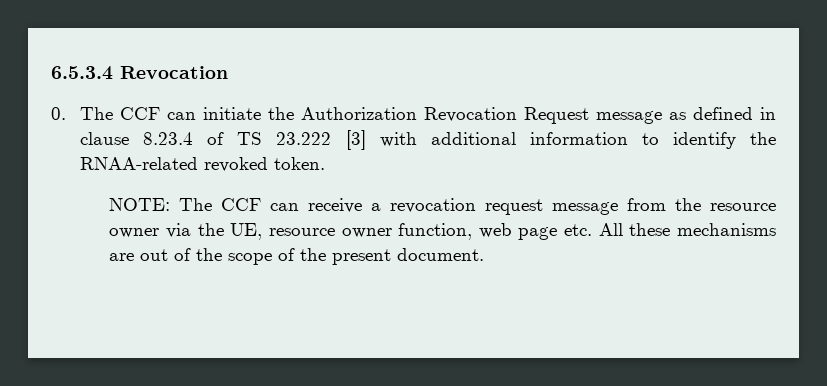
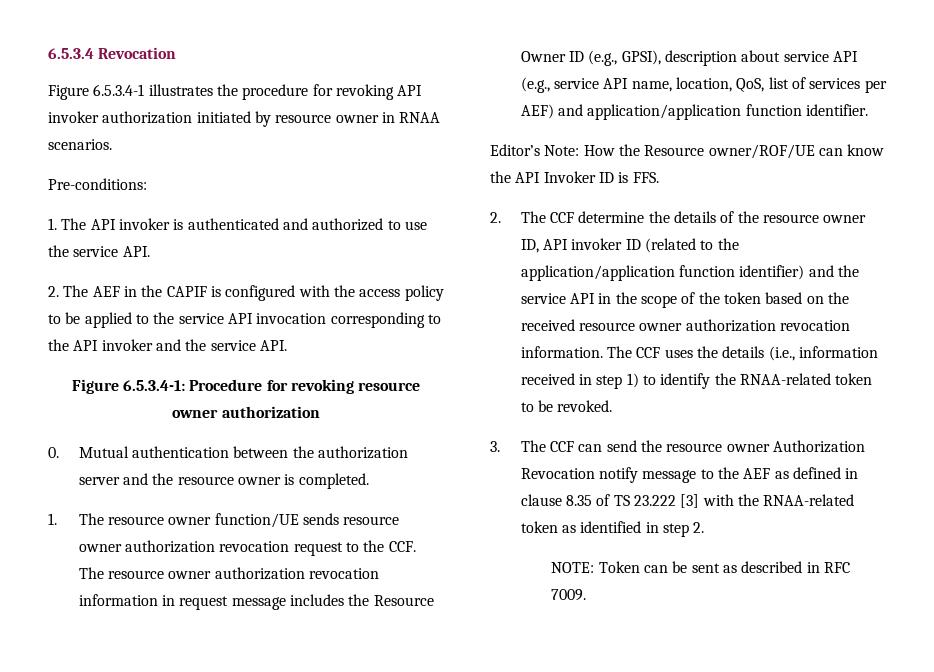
[51,107,663,124] 0. The CCF can initiate the Authorization Revocation Request message -> [48,84,423,100] [48,111,441,127] [48,139,112,150] [48,178,147,190] [48,218,427,231] [48,245,150,257] [48,285,444,301] [48,312,441,328] [48,339,287,351] [71,379,421,394] [172,406,320,418] [48,446,408,459] [78,473,369,489] [48,513,400,528] [78,540,416,556] [78,567,379,580] [78,594,434,610] [520,50,858,66] [520,77,887,93] [520,104,868,120] [490,144,885,159] [490,171,659,183] [490,211,867,223] [520,238,739,253] [520,265,859,281] [520,292,849,308] [520,319,850,332] [520,346,878,361] [520,373,873,389] [520,400,613,412] [490,440,865,453] [520,467,771,483] Figure 6.5.3.4-1 illustrates the procedure for revoking API invoker authorization initiated by resource owner in RNAA scenarios. // Pre-conditions: // 1. The API invoker is authenticated and authorized to use the service API. // 2. The AEF in the CAPIF is configured with the access policy to be applied to the service API invocation corresponding to the API invoker and the service API. // Figure 6.5.3.4-1: Procedure for revoking resource owner authorization // 0. Mutual authentication between the authorization server and the resource owner is completed. // 1. The resource owner function/UE sends resource owner authorization revocation request to the CCF. The resource owner authorization revocation information in request message includes the Resource Owner ID (e.g., GPSI), description about service API (e.g., service API name, location, QoS, list of services per AEF) and application/application function identifier. // Editor’s Note: How the Resource owner/ROF/UE can know the API Invoker ID is FFS. // 2. The CCF determine the details of the resource owner ID, API invoker ID (related to the application/application function identifier) and the service API in the scope of the token based on the received resource owner authorization revocation information. The CCF uses the details (i.e., information received in step 1) to identify the RNAA-related token to be revoked. // 3. The CCF can send the resource owner Authorization Revocation notify message to the AEF
[143,132,194,145] 8.23.4 -> [565,495,592,506] 8.35
[430,132,777,149] [80,157,326,172] [109,198,777,215] [109,223,776,240] [109,248,485,265] additional information to identify the RNAA-related revoked token. // NOTE: The CCF can receive a revocation request message from the resource owner via the UE, resource owner function, web page etc. All these mechanisms are out of the scope of the present document. -> [737,494,855,506] [520,521,705,537] [551,561,850,573] [551,589,587,601] the RNAA-related token as identified in step 2. // NOTE: Token can be sent as described in RFC 7009.

